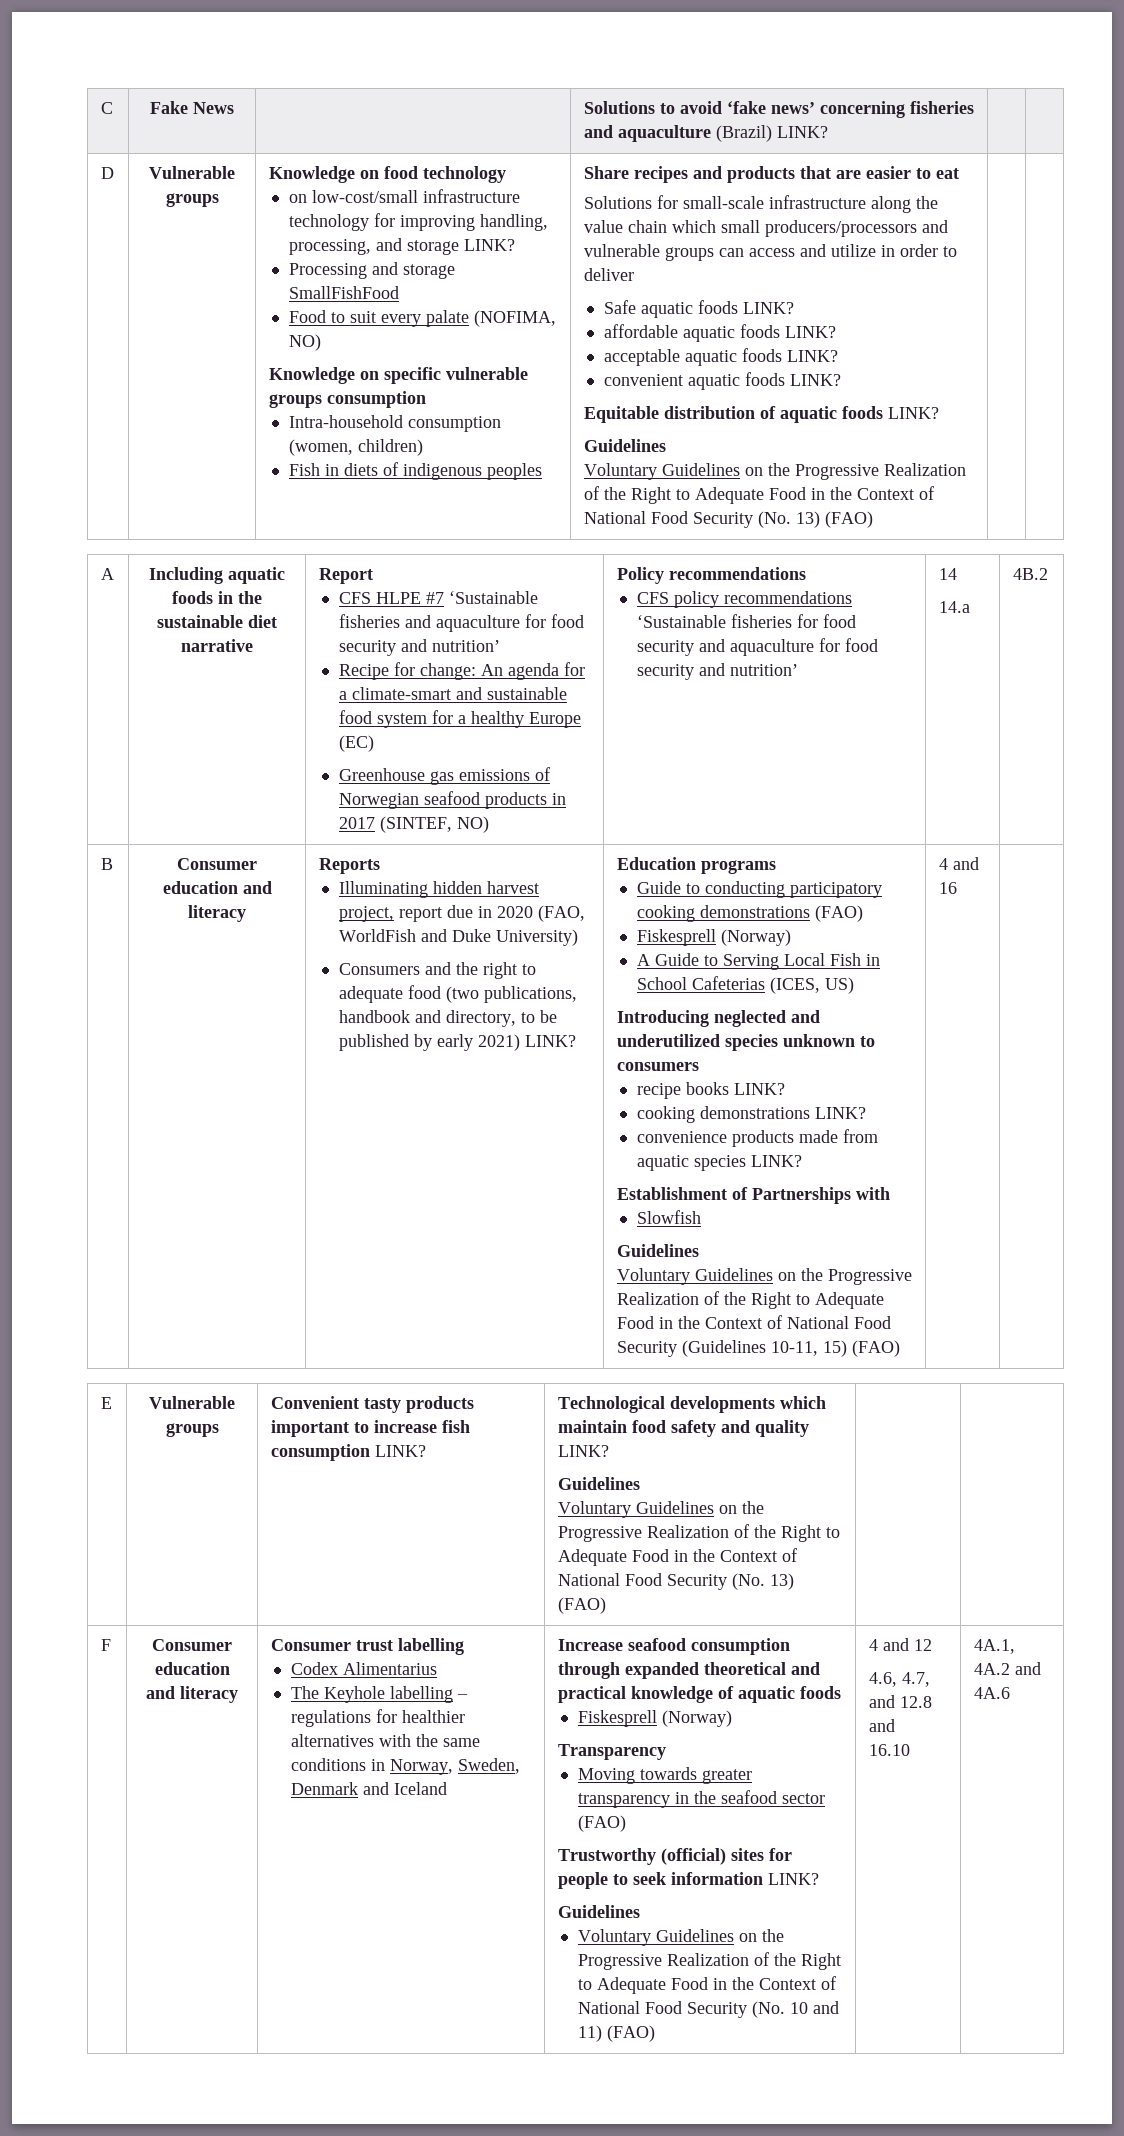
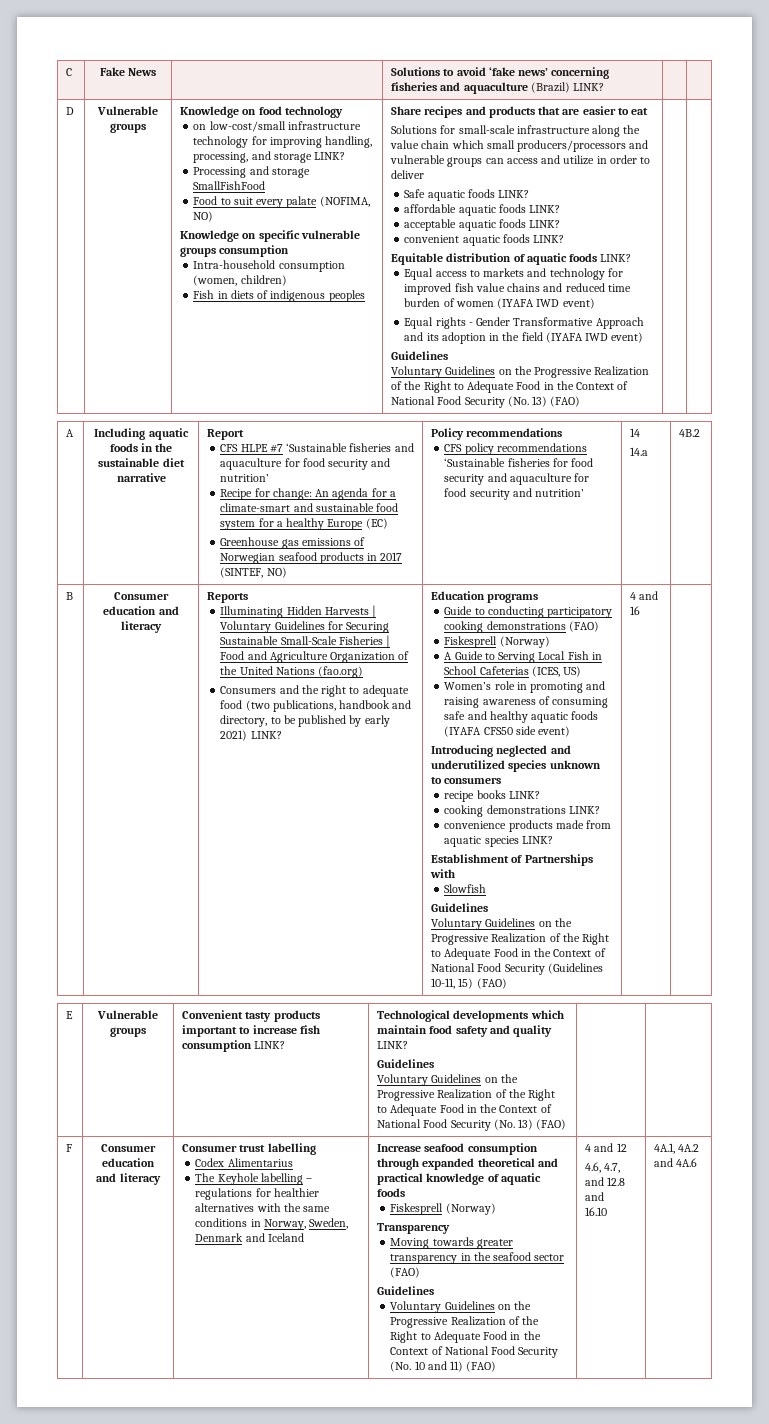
(939, 413) none -> [404,268,623,280] [404,283,631,295] [404,298,595,309] [404,317,644,329] [404,332,644,344] // Equal access to markets and technology for improved fish value chains and reduced time burden of women (IYAFA IWD event) // Equal rights - Gender Transformative Approach and its adoption in the field (IYAFA IWD event)
[432,881,539,894] [338,905,585,922] [338,929,578,946] hidden harvest project, report due in 2020 (FAO, WorldFish and Duke University) -> [286,605,377,617] [220,621,390,633] [220,635,391,647] [220,651,410,663] [220,666,364,678] Hidden Harvests | Voluntary Guidelines for Securing Sustainable Small-Scale Fisheries | Food and Agriculture Organization of the United Nations (fao.org)
(854, 985) none -> [444,681,606,693] [444,696,609,708] [444,711,599,723] [444,726,571,737] // Women’s role in promoting and raising awareness of consuming safe and healthy aquatic foods (IYAFA CFS50 side event)
[557,1848,792,1865] [557,1872,819,1889] // Trustworthy (official) sites for people to seek information LINK? -> (421, 1272) none

